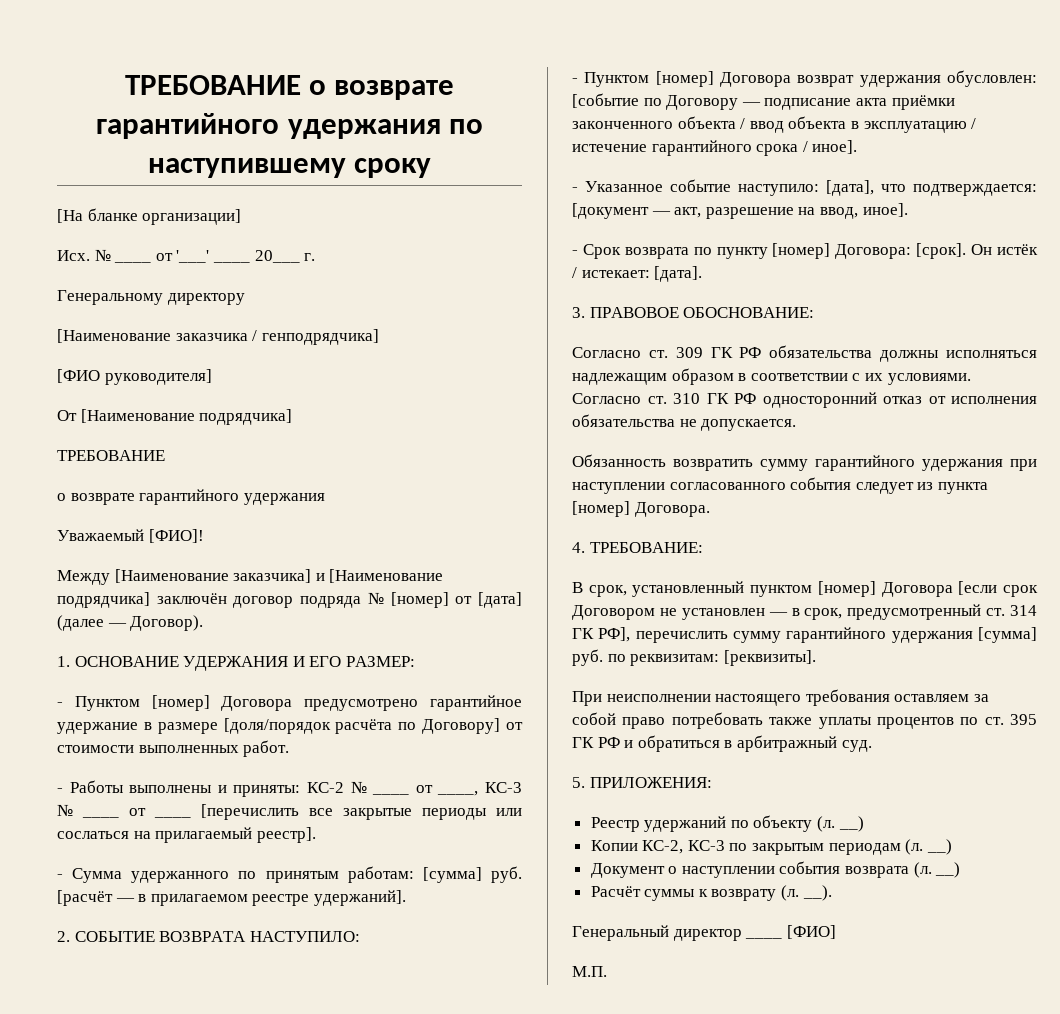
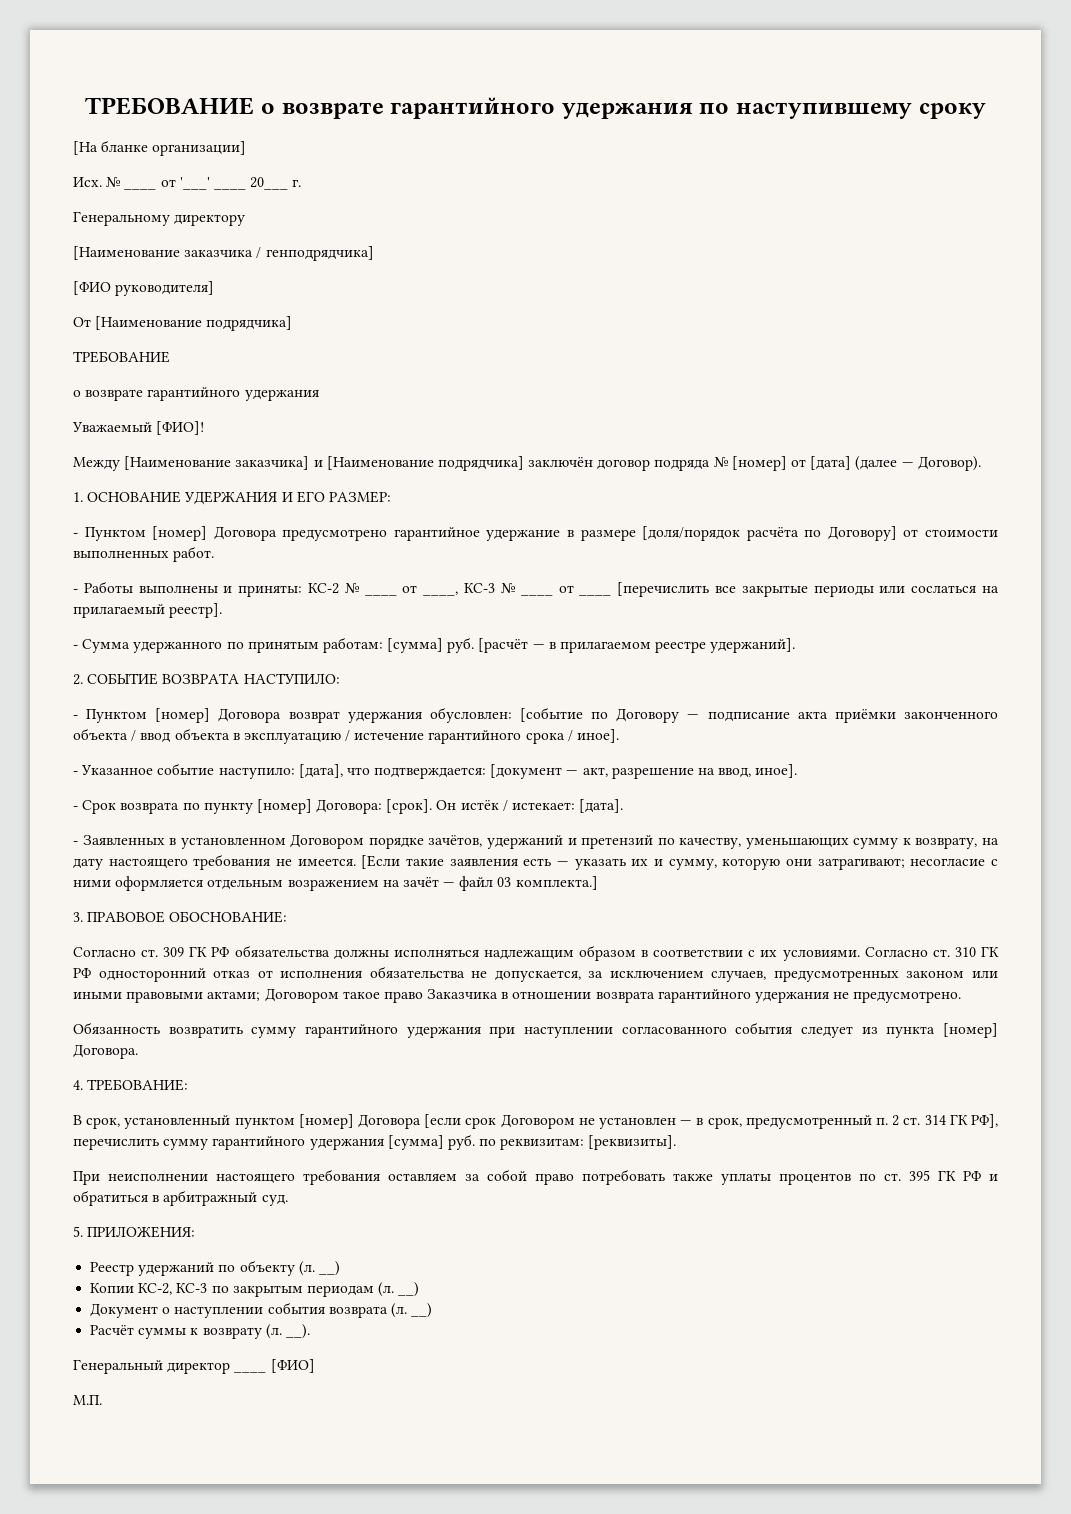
(703, 274) none -> [73,834,999,849] [73,854,998,870] [73,876,598,891] // - Заявленных в установленном Договором порядке зачётов, удержаний и претензий по качеству, уменьшающих сумму к возврату, на дату настоящего требования не имеется. [Если такие заявления есть — указать их и сумму, которую они затрагивают; несогласие с ними оформляется отдельным возражением на зачёт — файл 03 комплекта.]
[701,419,797,431] допускается. -> [494,970,999,982] [73,988,962,1003] допускается, за исключением случаев, предусмотренных законом или иными правовыми актами; Договором такое право Заказчика в отношении возврата гарантийного удержания не предусмотрено.
(982, 612) none -> [876,1115,900,1126] п. 2

